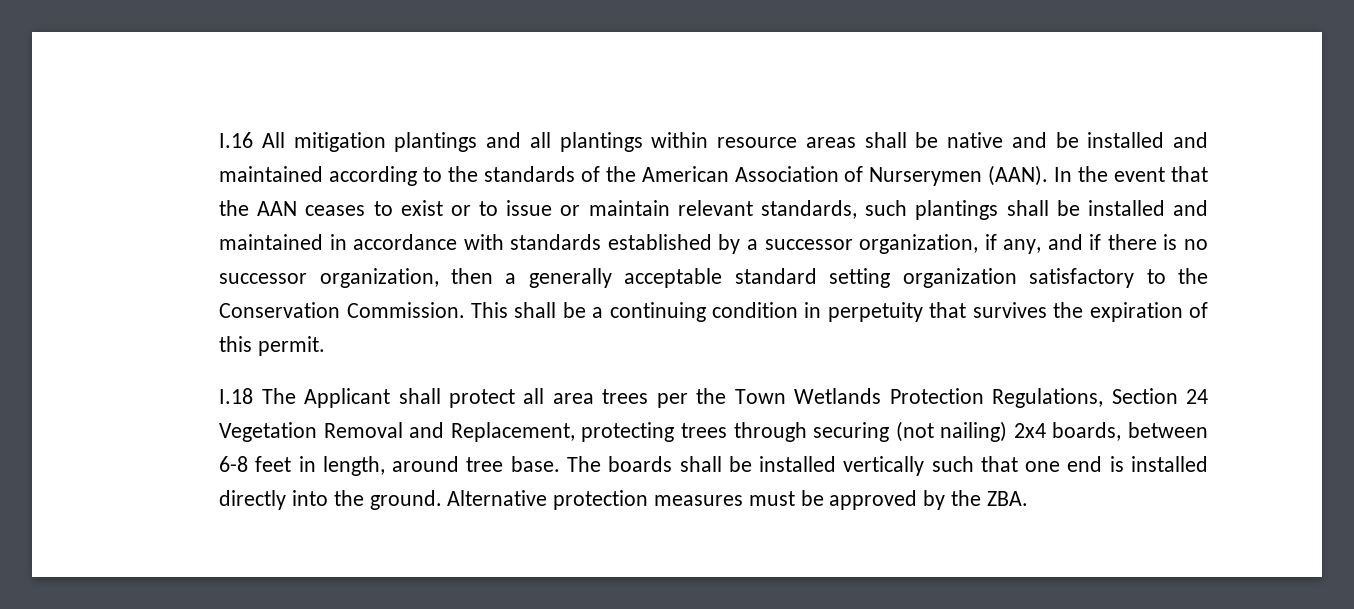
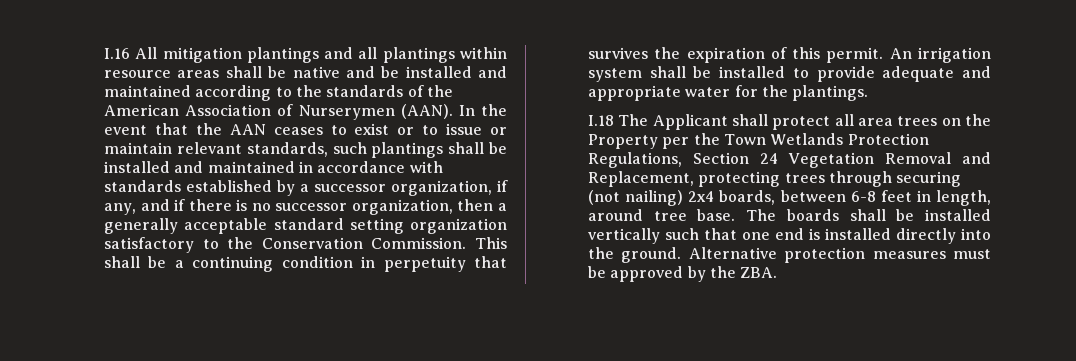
(325, 346) none -> [889,47,991,63] [588,66,991,82] [588,85,869,101] An irrigation system shall be installed to provide adequate and appropriate water for the plantings.
(649, 396) none -> [941,114,991,126] [588,134,659,149] on the Property

